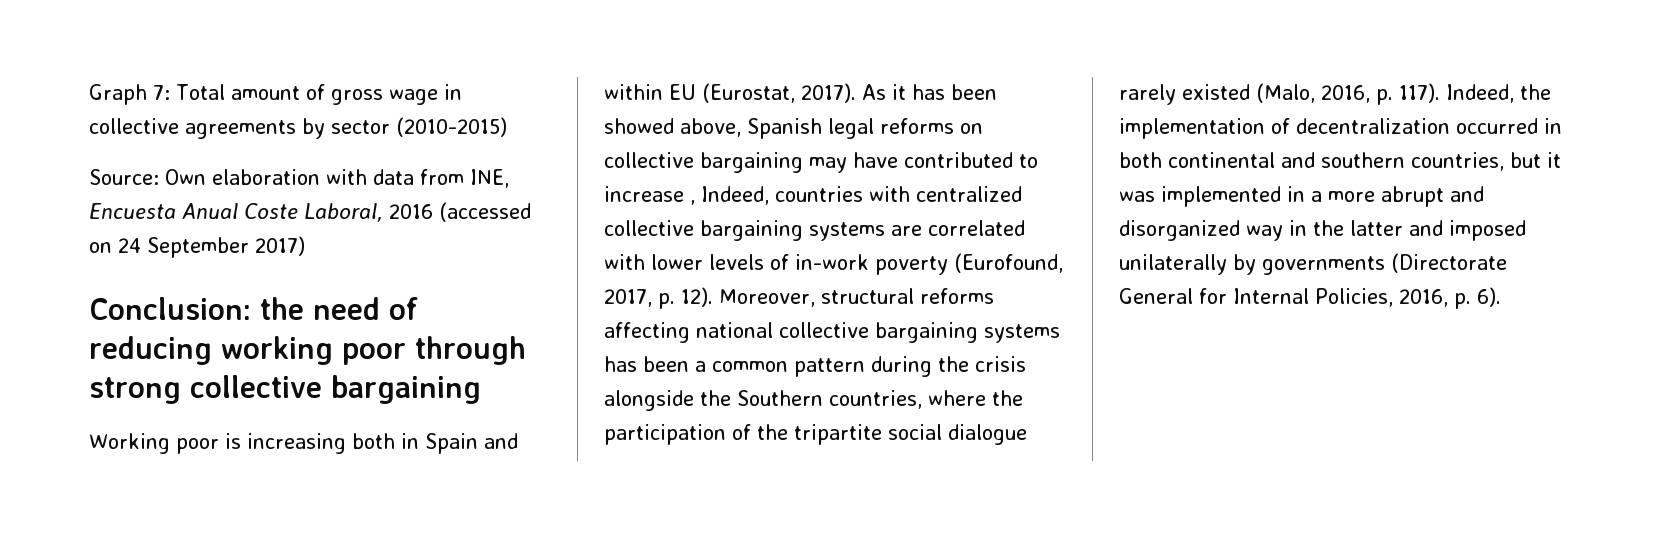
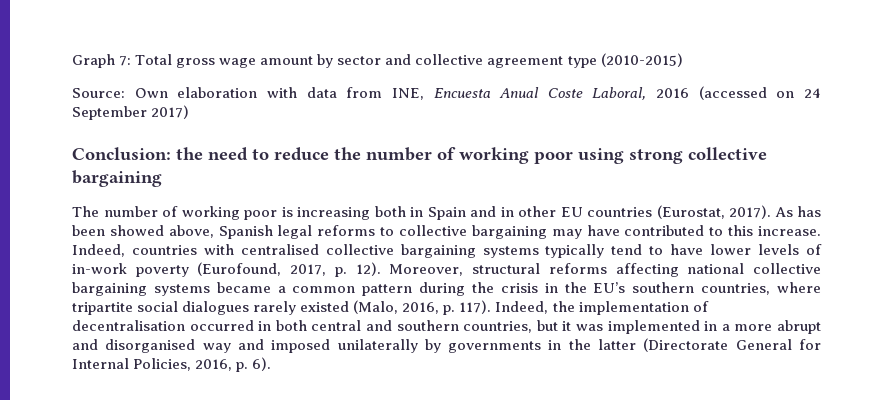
[230,84,462,105] [89,118,390,139] amount of gross wage in collective agreements by sector -> [176,54,597,68] gross wage amount by sector and collective agreement type
[389,297,418,320] [89,336,526,365] of reducing working poor through -> [252,147,624,164] to reduce the number of working poor using
[89,433,170,454] Working -> [72,206,240,220] The number of working
[604,84,696,100] within EU -> [500,206,652,217] in other EU countries
[892,84,906,100] it -> (793, 212) none
[960,123,983,134] on -> [380,227,395,236] to
[604,186,695,205] increase , -> [728,225,822,236] this increase.
[916,186,1022,202] [604,220,1025,241] [604,254,645,270] centralized collective bargaining systems are correlated with -> [240,244,704,258] centralised collective bargaining systems typically tend to have
[604,356,689,372] has been -> [216,282,271,293] became
[604,390,1023,411] [604,424,788,445] alongside the Southern countries, where the participation of the -> [544,282,822,295] in the EU’s southern countries, where
[948,424,1027,445] dialogue -> [182,301,250,315] dialogues
[1296,118,1450,134] decentralization -> [72,320,185,331] decentralisation
[1168,152,1275,168] continental -> [311,320,362,331] central
[1119,220,1403,241] disorganized way in the latter -> [105,339,231,353] disorganised way
(1385, 265) none -> [548,339,637,350] in the latter

